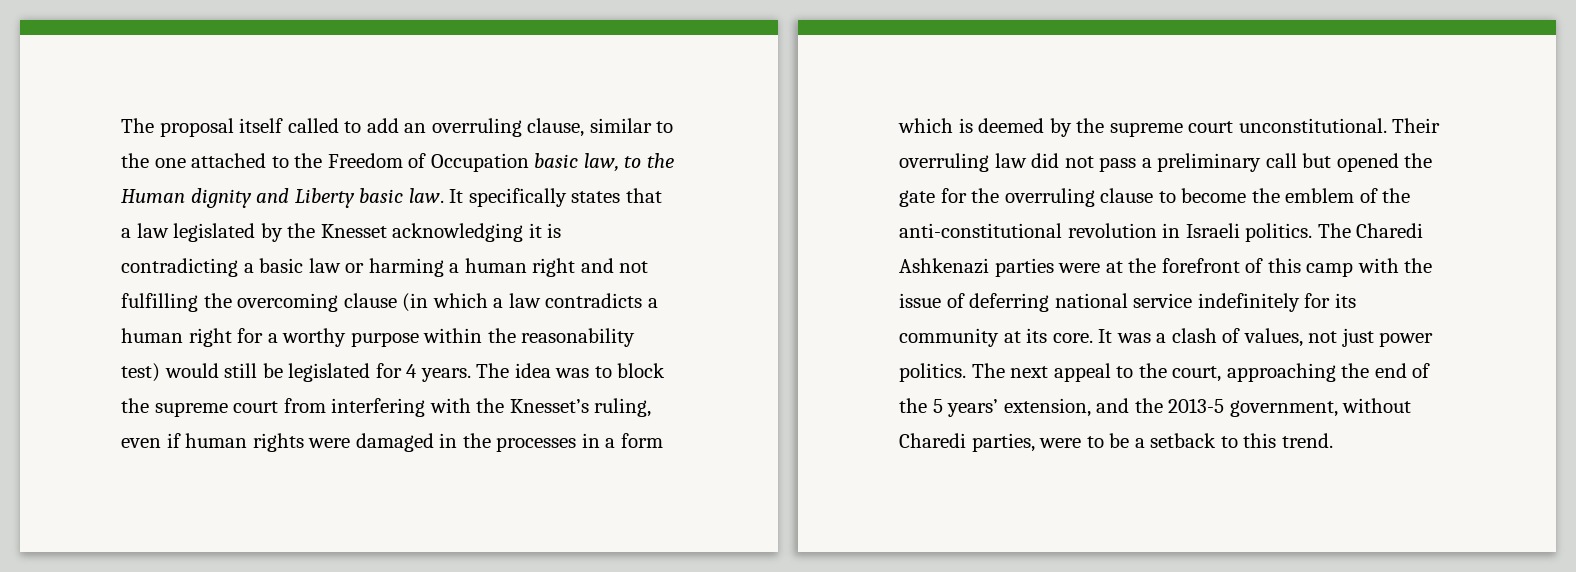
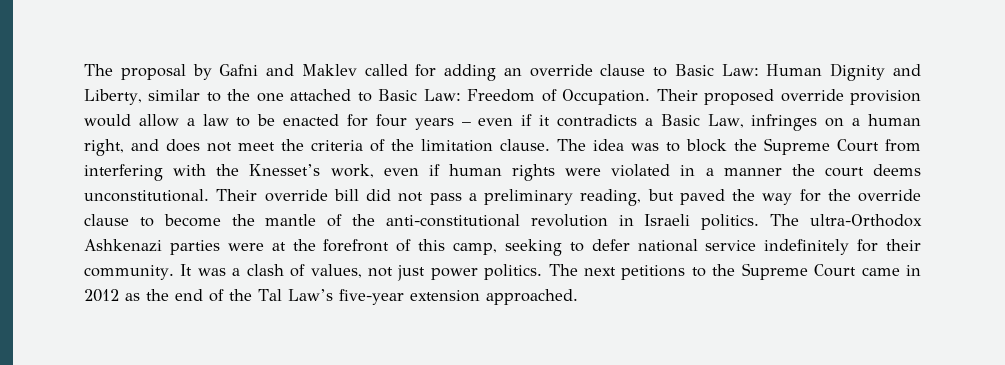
[239,118,585,137] itself called to add an overruling clause, -> [192,63,921,81] [84,89,142,105] by Gafni and Maklev called for adding an override clause to Basic Law: Human Dignity and Liberty,
[294,153,674,172] [121,188,662,208] [121,223,562,242] [121,258,649,277] [121,293,658,312] [121,328,636,347] [121,363,471,382] the Freedom of Occupation basic law, to the Human dignity and Liberty basic law. It specifically states that a law legislated by the Knesset acknowledging it is contradicting a basic law or harming a human right and not fulfilling the overcoming clause (in which a law contradicts a human right for a worthy purpose within the reasonability test) would still be legislated for 4 years. -> [378,89,922,105] [84,114,922,131] [84,139,550,156] Basic Law: Freedom of Occupation. Their proposed override provision would allow a law to be enacted for four years – even if it contradicts a Basic Law, infringes on a human right, and does not meet the criteria of the limitation clause.
[154,401,279,417] supreme court -> [764,138,879,155] Supreme Court
[594,398,652,417] ruling, -> [330,164,374,178] work,
[355,433,663,452] [898,118,1441,137] [899,153,1027,172] damaged in the processes in a form which is deemed by the supreme court unconstitutional. Their overruling law -> [611,164,921,177] [84,189,359,202] violated in a manner the court deems unconstitutional. Their override bill
[1265,153,1433,172] [899,190,935,207] call but opened the gate -> [580,189,793,206] reading, but paved the way
[1004,188,1095,207] overruling -> [858,189,921,202] override
[1285,188,1355,203] emblem -> [265,214,317,226] mantle
[1356,223,1424,238] Charedi -> [809,214,922,227] ultra-Orthodox
[1306,258,1433,277] [899,293,1356,312] [899,328,1093,347] camp with the issue of deferring national service indefinitely for its community at its core. -> [453,239,921,256] [84,265,174,280] camp, seeking to defer national service indefinitely for their community.
[1053,363,1431,382] [899,398,1412,417] [899,433,1333,452] appeal to the court, approaching the end of the 5 years’ extension, and the 2013-5 government, without Charedi parties, were to be a setback to this trend. -> [621,263,921,280] [84,289,578,305] petitions to the Supreme Court came in 2012 as the end of the Tal Law’s five-year extension approached.

